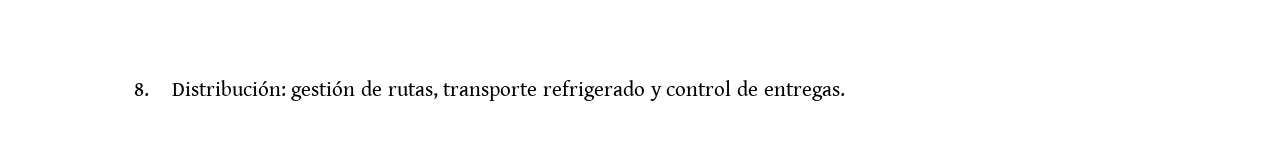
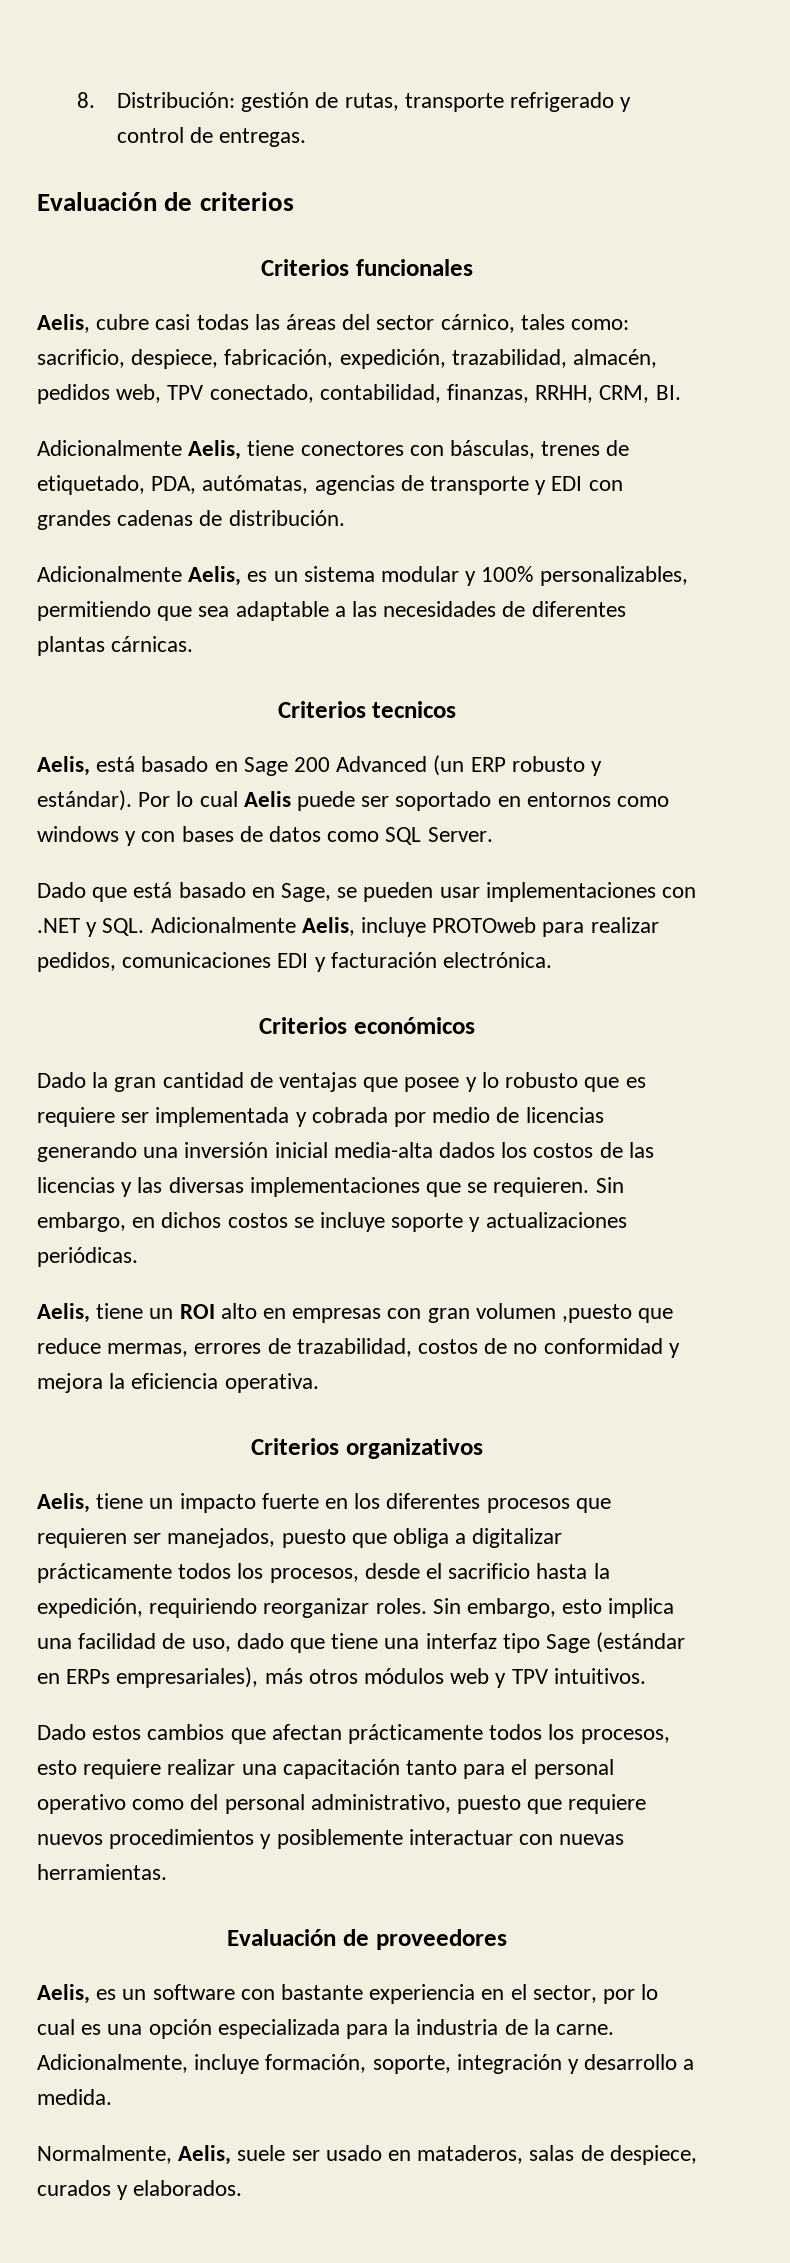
(845, 92) none -> [37,192,294,211] [261,259,473,276] [37,314,630,333] [37,349,658,369] [37,384,681,404] [37,440,630,460] [37,475,623,495] [37,510,345,530] [37,566,688,586] [37,601,626,621] [37,636,194,656] [277,701,457,718] [37,755,603,776] [37,790,670,811] [37,826,493,846] [37,882,697,902] [37,917,659,937] [37,952,553,972] [259,1017,475,1034] [37,1072,646,1092] [37,1107,604,1127] [37,1142,654,1162] [37,1177,624,1197] [37,1212,627,1232] [37,1247,138,1267] [37,1303,674,1323] [37,1338,680,1358] [37,1373,319,1393] [251,1438,483,1459] [37,1493,611,1513] [37,1528,563,1548] [37,1563,610,1583] [37,1598,675,1618] [37,1632,686,1653] [37,1667,646,1688] [37,1724,670,1744] [37,1759,614,1779] [37,1794,647,1814] [37,1829,625,1849] [37,1864,167,1880] [227,1929,507,1950] [37,1984,659,2004] [37,2019,615,2039] [37,2054,695,2074] [37,2089,112,2105] [37,2145,697,2165] [37,2180,243,2200] // Evaluación de criterios // Criterios funcionales // Aelis, cubre casi todas las áreas del sector cárnico, tales como: sacrificio, despiece, fabricación, expedición, trazabilidad, almacén, pedidos web, TPV conectado, contabilidad, finanzas, RRHH, CRM, BI. // Adicionalmente Aelis, tiene conectores con básculas, trenes de etiquetado, PDA, autómatas, agencias de transporte y EDI con grandes cadenas de distribución. // Adicionalmente Aelis, es un sistema modular y 100% personalizables, permitiendo que sea adaptable a las necesidades de diferentes plantas cárnicas. // Criterios tecnicos // Aelis, está basado en Sage 200 Advanced (un ERP robusto y estándar). Por lo cual Aelis puede ser soportado en entornos como windows y con bases de datos como SQL Server. // Dado que está basado en Sage, se pueden usar implementaciones con .NET y SQL. Adicionalmente Aelis, incluye PROTOweb para realizar pedidos, comunicaciones EDI y facturación electrónica. // Criterios económicos // Dado la gran cantidad de ventajas que posee y lo robusto que es requiere ser implementada y cobrada por medio de licencias generando una inversión inicial media-alta dados los costos de las licencias y las diversas implementaciones que se requieren. Sin embargo, en dichos costos se incluye soporte y actualizaciones periódicas. // Aelis, tiene un ROI alto en empresas con gran volumen ,puesto que reduce mermas, errores de trazabilidad, costos de no conformidad y mejora la eficiencia operativa. // Criterios organizativos // Aelis, tiene un impacto fuerte en los diferentes procesos que requieren ser manejados, puesto que obliga a digitalizar prácticamente todos los procesos, desde el sacrificio hasta la expedición, requiriendo reorganizar roles. Sin embargo, esto implica una facilidad de uso, dado que tiene una interfaz tipo Sage (estándar en ERPs empresariales), más otros módulos web y TPV intuitivos. // Dado estos cambios que afectan prácticamente todos los procesos, esto requiere realizar una capacitación tanto para el personal operativo como del personal administrativo, puesto que requiere nuevos procedimientos y posiblemente interactuar con nuevas herramientas. // Evaluación de proveedores // Aelis, es un software con bastante experiencia en el sector, por lo cual es una opción especializada para la industria de la carne. Adicionalmente, incluye formación, soporte, integración y desarrollo a medida. // Normalmente, Aelis, suele ser usado en mataderos, salas de despiece, curados y elaborados.

